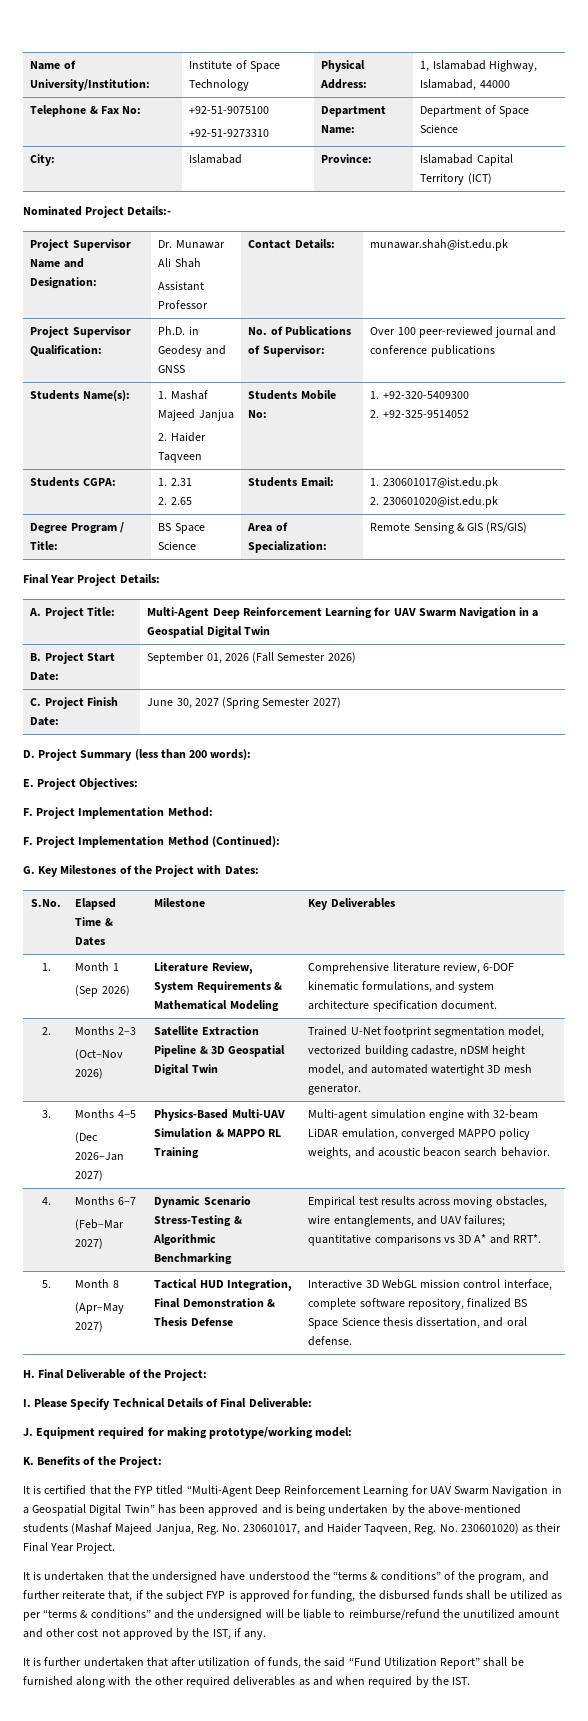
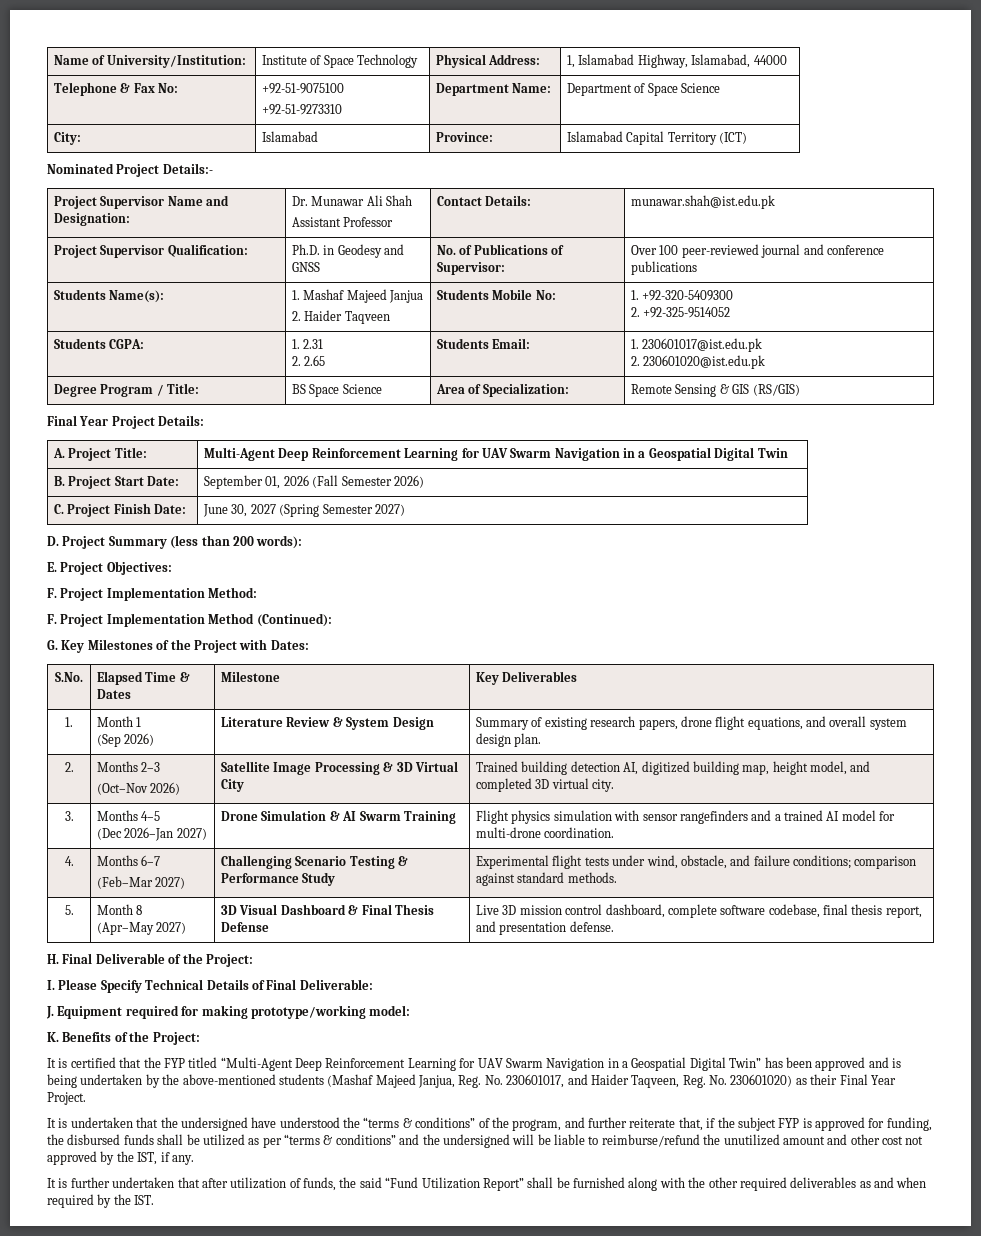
[211,962,253,974] [154,981,282,993] [154,1000,279,1012] [308,962,515,974] [308,981,495,993] [308,1000,497,1012] Review, System Requirements & Mathematical Modeling | Comprehensive literature review, 6-DOF kinematic formulations, and system architecture specification document. -> [286,717,434,730] [476,716,907,730] [476,733,542,747] Review & System Design | Summary of existing research papers, drone flight equations, and overall system design plan.
[201,1026,259,1036] [154,1045,286,1057] [154,1064,218,1076] [308,1026,545,1038] [308,1045,526,1057] [308,1064,532,1076] [308,1084,362,1095] Extraction Pipeline & 3D Geospatial Digital Twin | Trained U-Net footprint segmentation model, vectorized building cadastre, nDSM height model, and automated watertight 3D mesh generator. -> [273,761,458,775] [221,779,245,792] [476,761,871,775] [476,778,615,792] Image Processing & 3D Virtual City | Trained building detection AI, digitized building map, height model, and completed 3D virtual city.
[154,1109,285,1121] [154,1128,282,1138] [154,1147,200,1159] [308,1109,539,1121] [308,1128,531,1140] [308,1147,550,1159] Physics-Based Multi-UAV Simulation & MAPPO RL Training | Multi-agent simulation engine with 32-beam LiDAR emulation, converged MAPPO policy weights, and acoustic beacon search behavior. -> [221,810,456,824] [476,810,896,824] [476,827,615,838] Drone Simulation & AI Swarm Training | Flight physics simulation with sensor rangefinders and a trained AI model for multi-drone coordination.
[154,1196,251,1208] [154,1215,242,1227] [153,1234,217,1246] [154,1253,233,1265] [308,1196,547,1208] [308,1215,506,1227] [308,1234,541,1246] Dynamic Scenario Stress-Testing & Algorithmic Benchmarking | Empirical test results across moving obstacles, wire entanglements, and UAV failures; quantitative comparisons vs 3D A* and RRT*. -> [221,855,409,869] [221,872,336,886] [476,855,917,869] [476,872,617,886] Challenging Scenario Testing & Performance Study | Experimental flight tests under wind, obstacle, and failure conditions; comparison against standard methods.
[154,1279,292,1291] [154,1298,275,1308] Tactical HUD Integration, Final Demonstration & -> [221,904,392,915] 3D Visual Dashboard & Final
[308,1279,417,1289] Interactive 3D WebGL -> [476,905,517,915] Live 3D
[503,1279,552,1291] interface, -> [605,904,665,918] dashboard,
[407,1298,528,1310] [308,1317,527,1329] repository, finalized BS Space Science thesis dissertation, and oral -> [768,904,922,918] [476,921,567,935] codebase, final thesis report, and presentation

